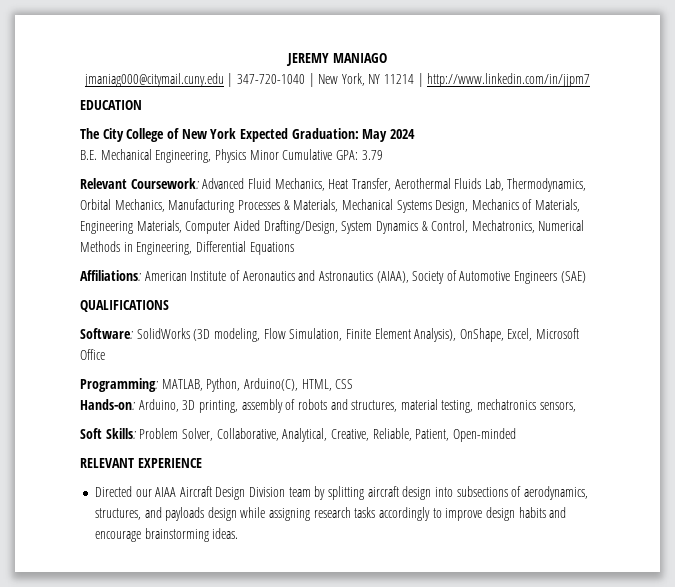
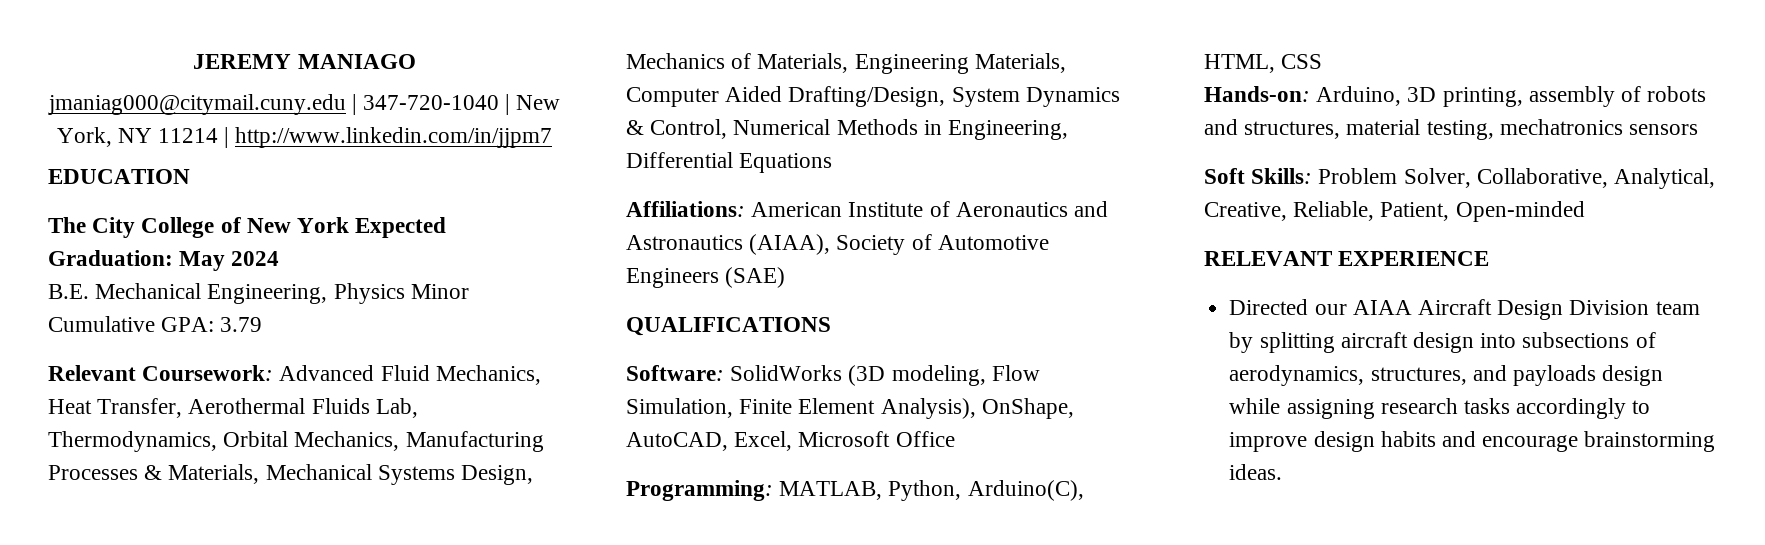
[471,220,535,233] Mechatronics, -> (728, 129) none
(504, 335) none -> [626,432,728,451] AutoCAD,
[539,402,576,412] sensors, -> [1629,124,1699,135] sensors

